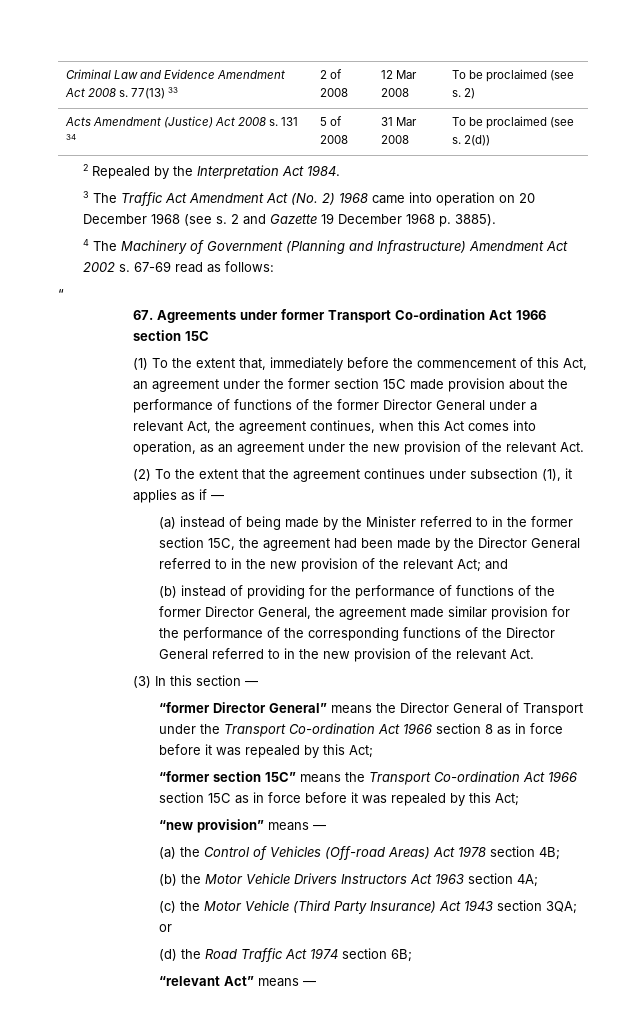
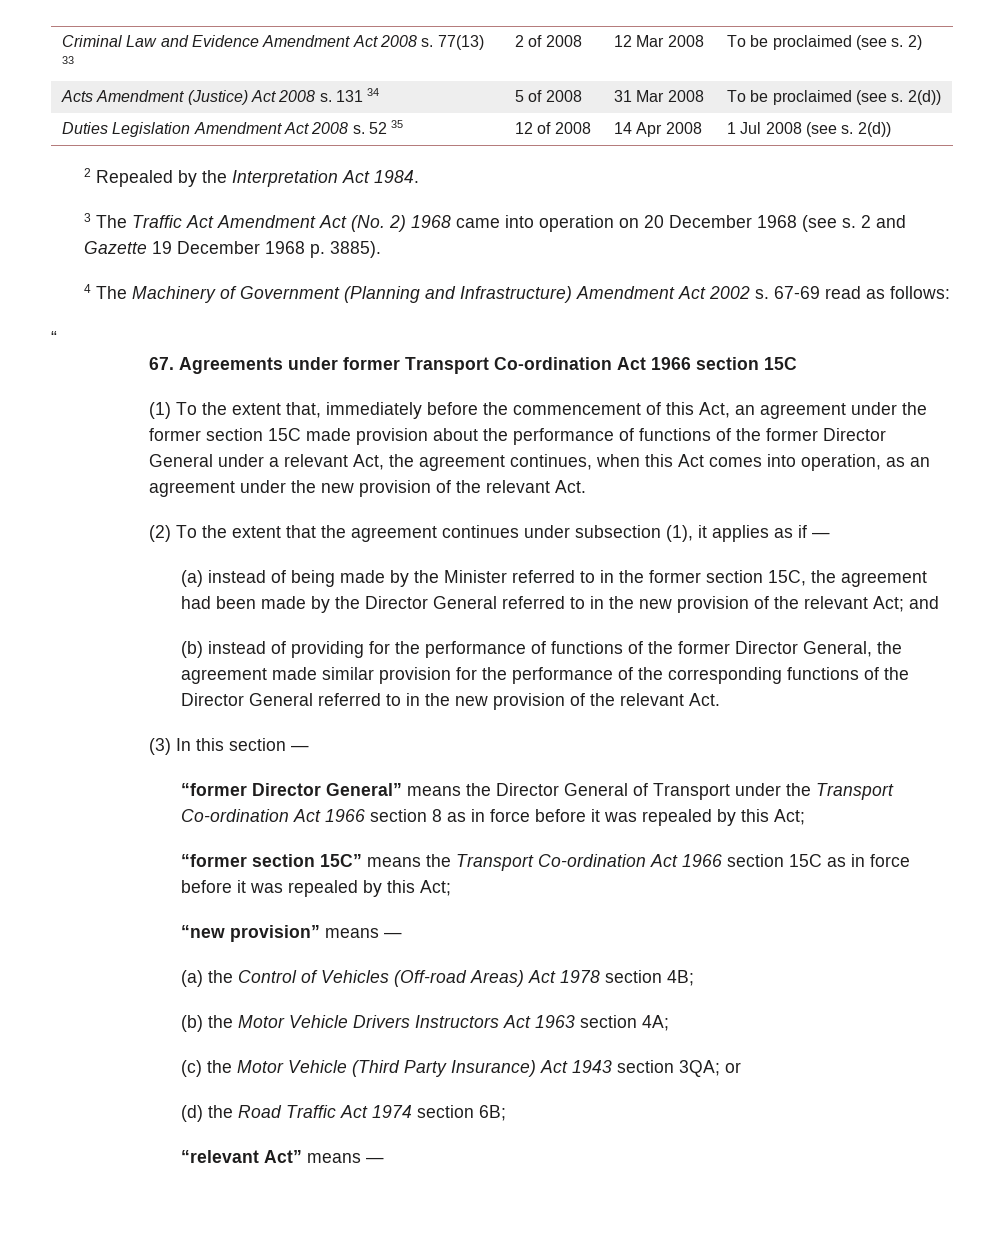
(490, 140) none -> [62,120,404,137] [515,122,591,134] [614,122,702,137] [727,122,891,137] // Duties Legislation Amendment Act 2008 s. 52 35 | 12 of 2008 | 14 Apr 2008 | 1 Jul 2008 (see s. 2(d))

